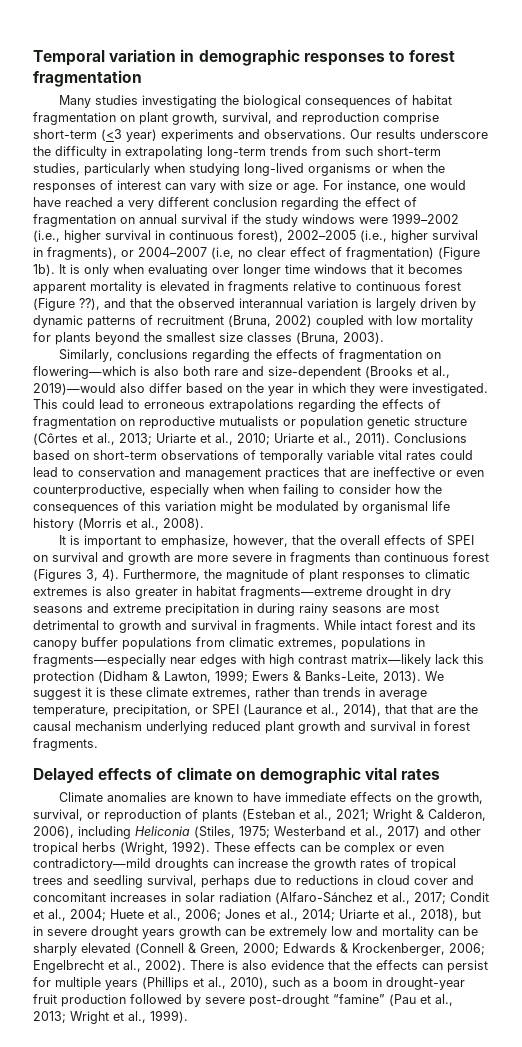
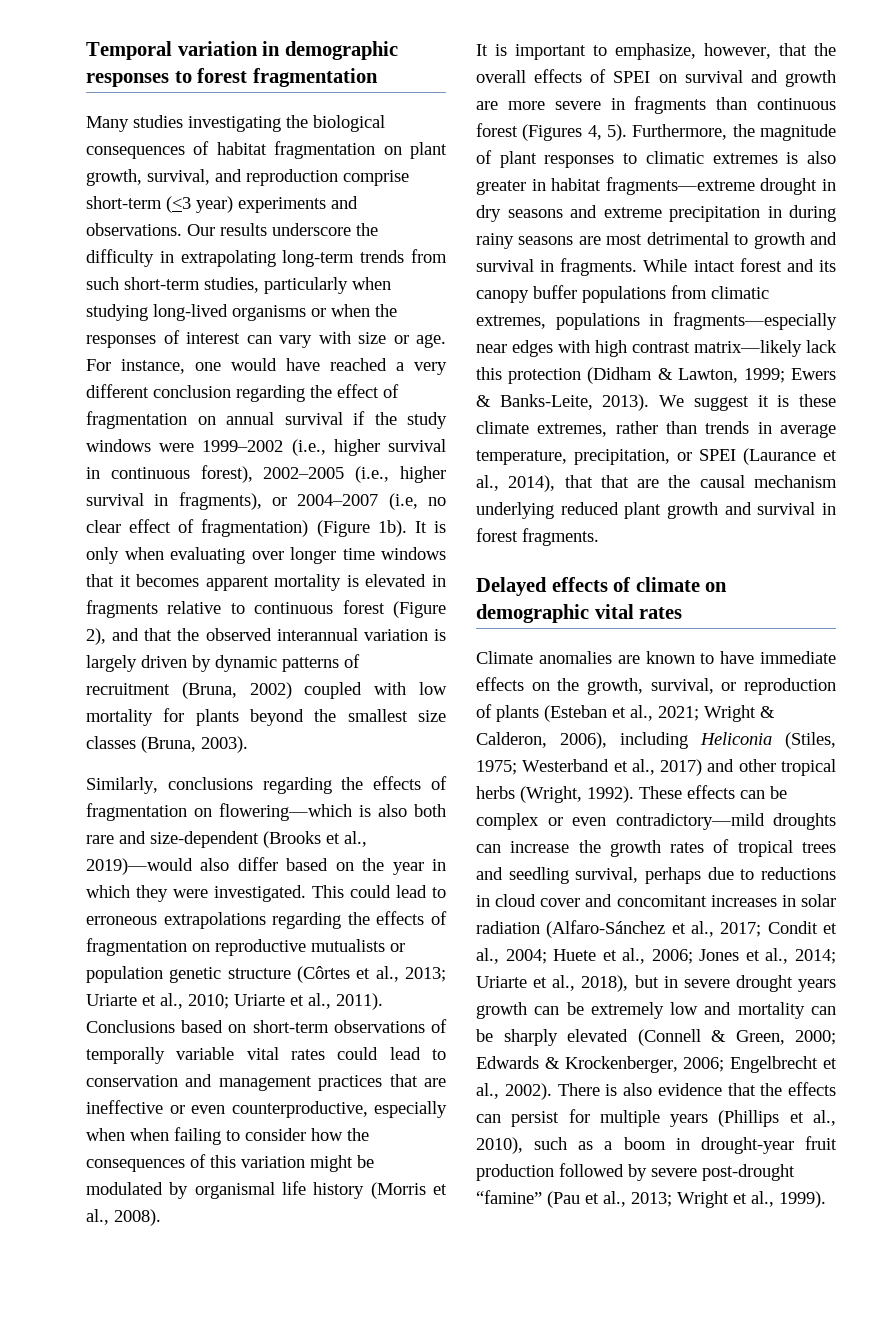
[79,298,100,310] ??), -> [86,628,106,645] 2),
[86,569,119,581] 3, 4). -> [587,124,627,141] 4, 5).

